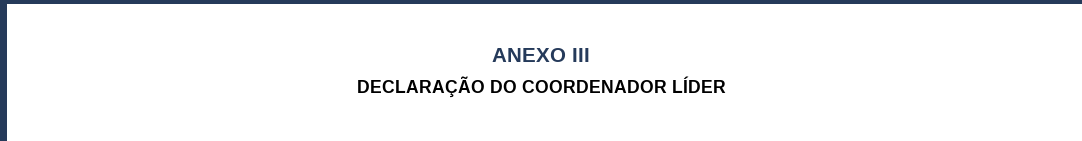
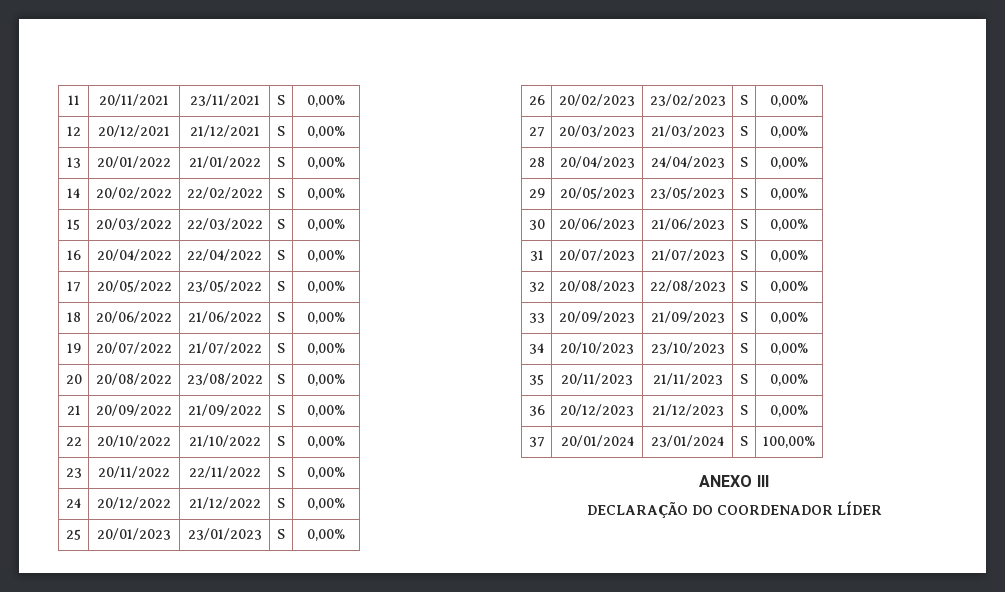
(492, 55) none -> [67,95,80,105] [99,94,169,106] [189,94,260,106] [277,95,285,105] [307,95,345,107] [66,126,81,136] [98,125,170,137] [189,125,260,137] [277,126,285,136] [307,126,345,138] [66,157,81,168] [97,156,171,168] [188,156,261,168] [277,157,285,167] [307,157,345,169] [67,188,80,198] [96,187,172,199] [186,187,263,199] [277,188,285,198] [307,188,345,200] [67,219,80,230] [96,218,172,230] [186,218,263,230] [277,219,285,229] [307,219,345,231] [66,250,81,260] [96,249,172,261] [187,249,262,261] [277,250,285,260] [307,250,345,262] [66,281,81,292] [96,280,172,292] [187,280,262,292] [277,281,285,291] [307,281,345,293] [66,312,81,322] [96,311,172,323] [187,311,262,323] [277,312,285,322] [307,312,345,324] [66,343,81,353] [96,342,172,354] [187,342,262,354] [277,343,285,353] [307,343,345,355] [65,374,82,384] [96,373,172,385] [186,373,263,385] [277,374,285,384] [307,374,345,386] [66,405,81,415] [96,404,172,416] [187,404,262,416] [277,405,285,415] [307,405,345,417] [65,437,82,446] [97,435,171,447] [188,435,261,447] [277,436,285,446] [307,436,345,448] [65,468,82,478] [98,466,170,478] [188,466,261,478] [277,467,285,477] [307,467,345,479] [66,498,81,508] [97,497,171,509] [188,497,261,509] [277,498,285,508] [307,498,345,510] [66,529,81,540] [97,528,171,540] [187,528,262,540] [277,529,285,539] [307,529,345,541] [528,95,545,105] [559,94,635,106] [649,94,726,106] [740,95,748,105] [770,95,808,107] [528,127,545,137] [559,125,635,137] [650,125,725,137] [740,126,748,136] [770,126,808,138] [528,157,545,167] [559,156,635,168] [650,156,725,168] [740,157,748,167] [770,157,808,169] [528,188,545,198] [559,187,635,199] [650,187,725,199] [740,188,748,198] [770,188,808,200] [528,219,545,230] [559,218,635,230] [650,218,725,230] [740,219,748,229] [770,219,808,231] [529,250,544,261] [559,249,635,261] [650,249,725,261] [740,250,748,260] [770,250,808,262] [528,282,545,292] [559,280,635,292] [649,280,726,292] [740,281,748,291] [770,281,808,293] [528,313,545,323] [559,311,635,323] [650,311,725,323] [740,312,748,322] [770,312,808,324] [529,343,544,354] [560,342,634,354] [650,342,725,354] [740,343,748,353] [770,343,808,355] [529,374,544,385] [561,373,633,385] [652,373,723,385] [740,374,748,384] [770,374,808,386] [528,405,545,416] [560,404,634,416] [651,404,724,416] [740,405,748,415] [770,405,808,417] [528,437,545,447] [560,435,634,447] [651,435,724,447] [740,436,748,446] [763,436,815,448] 11 | 20/11/2021 | 23/11/2021 | S | 0,00% // 12 | 20/12/2021 | 21/12/2021 | S | 0,00% // 13 | 20/01/2022 | 21/01/2022 | S | 0,00% // 14 | 20/02/2022 | 22/02/2022 | S | 0,00% // 15 | 20/03/2022 | 22/03/2022 | S | 0,00% // 16 | 20/04/2022 | 22/04/2022 | S | 0,00% // 17 | 20/05/2022 | 23/05/2022 | S | 0,00% // 18 | 20/06/2022 | 21/06/2022 | S | 0,00% // 19 | 20/07/2022 | 21/07/2022 | S | 0,00% // 20 | 20/08/2022 | 23/08/2022 | S | 0,00% // 21 | 20/09/2022 | 21/09/2022 | S | 0,00% // 22 | 20/10/2022 | 21/10/2022 | S | 0,00% // 23 | 20/11/2022 | 22/11/2022 | S | 0,00% // 24 | 20/12/2022 | 21/12/2022 | S | 0,00% // 25 | 20/01/2023 | 23/01/2023 | S | 0,00% // 26 | 20/02/2023 | 23/02/2023 | S | 0,00% // 27 | 20/03/2023 | 21/03/2023 | S | 0,00% // 28 | 20/04/2023 | 24/04/2023 | S | 0,00% // 29 | 20/05/2023 | 23/05/2023 | S | 0,00% // 30 | 20/06/2023 | 21/06/2023 | S | 0,00% // 31 | 20/07/2023 | 21/07/2023 | S | 0,00% // 32 | 20/08/2023 | 22/08/2023 | S | 0,00% // 33 | 20/09/2023 | 21/09/2023 | S | 0,00% // 34 | 20/10/2023 | 23/10/2023 | S | 0,00% // 35 | 20/11/2023 | 21/11/2023 | S | 0,00% // 36 | 20/12/2023 | 21/12/2023 | S | 0,00% // 37 | 20/01/2024 | 23/01/2024 | S | 100,00% //

